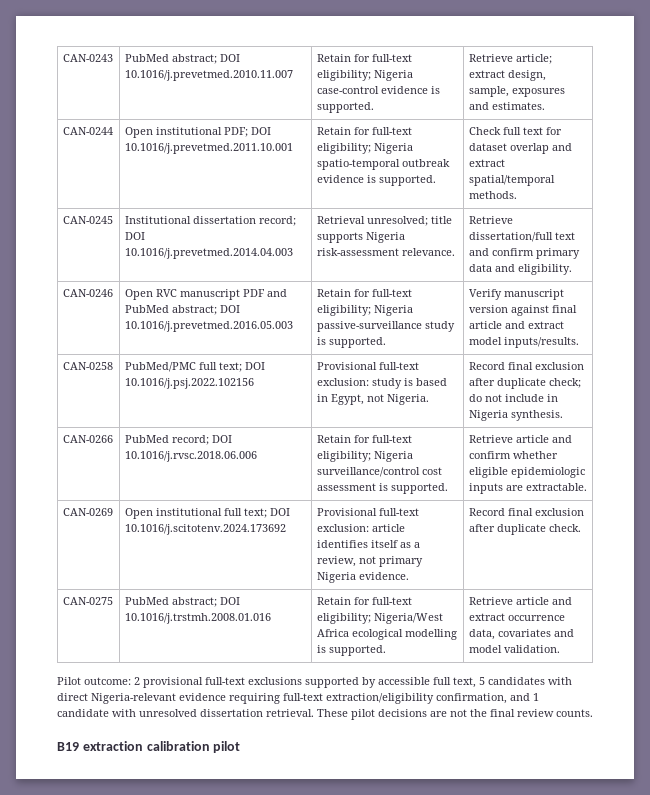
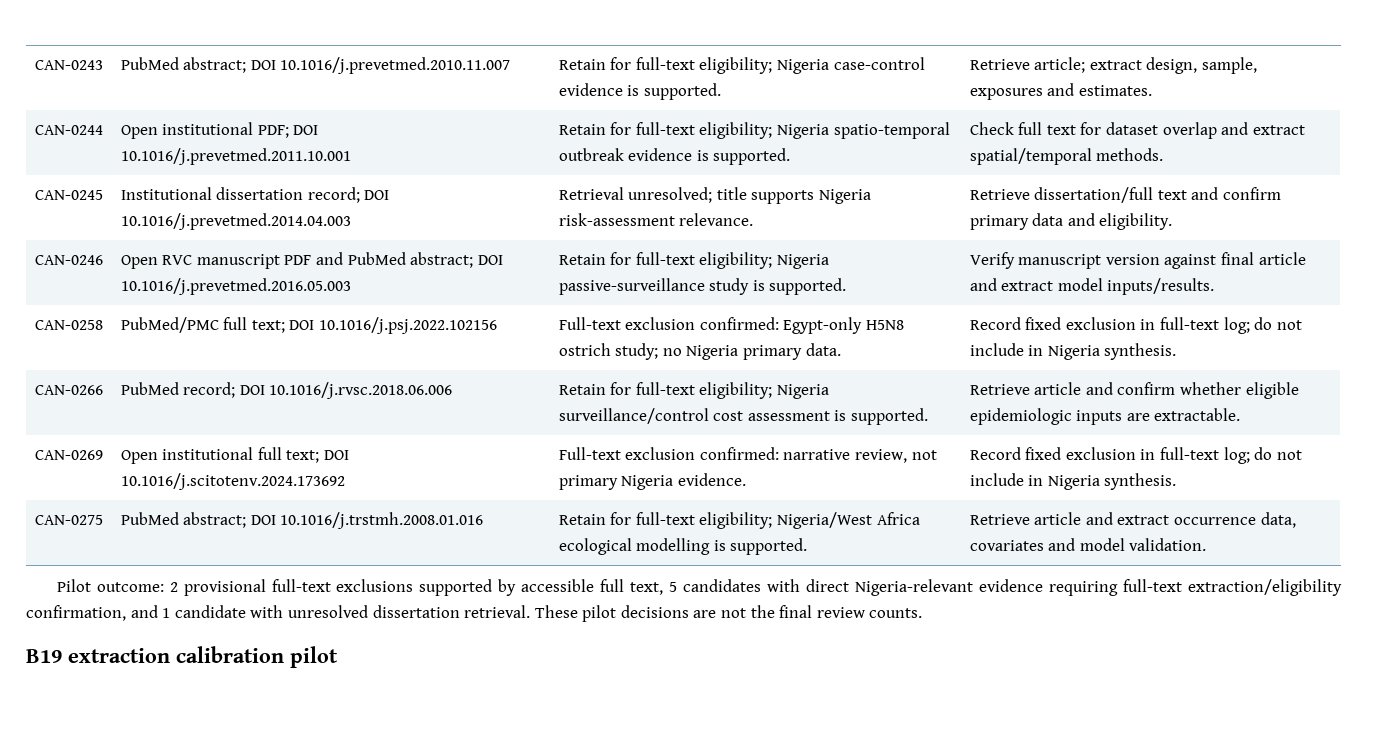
[316,362,419,370] [316,378,447,389] [316,394,429,405] [468,362,584,370] [468,378,581,389] Provisional full-text exclusion: study is based in Egypt, not Nigeria. | Record final exclusion after duplicate check; -> [558,317,904,334] [558,343,841,360] [969,317,1250,334] Full-text exclusion confirmed: Egypt-only H5N8 ostrich study; no Nigeria primary data. | Record fixed exclusion in full-text log;
[316,508,419,516] [316,524,405,532] [316,540,420,548] Provisional full-text exclusion: article identifies itself as a -> [558,447,851,460] Full-text exclusion confirmed: narrative
[507,508,584,516] [468,524,581,535] final exclusion after duplicate check. -> [1025,447,1302,464] [969,473,1177,490] fixed exclusion in full-text log; do not include in Nigeria synthesis.

